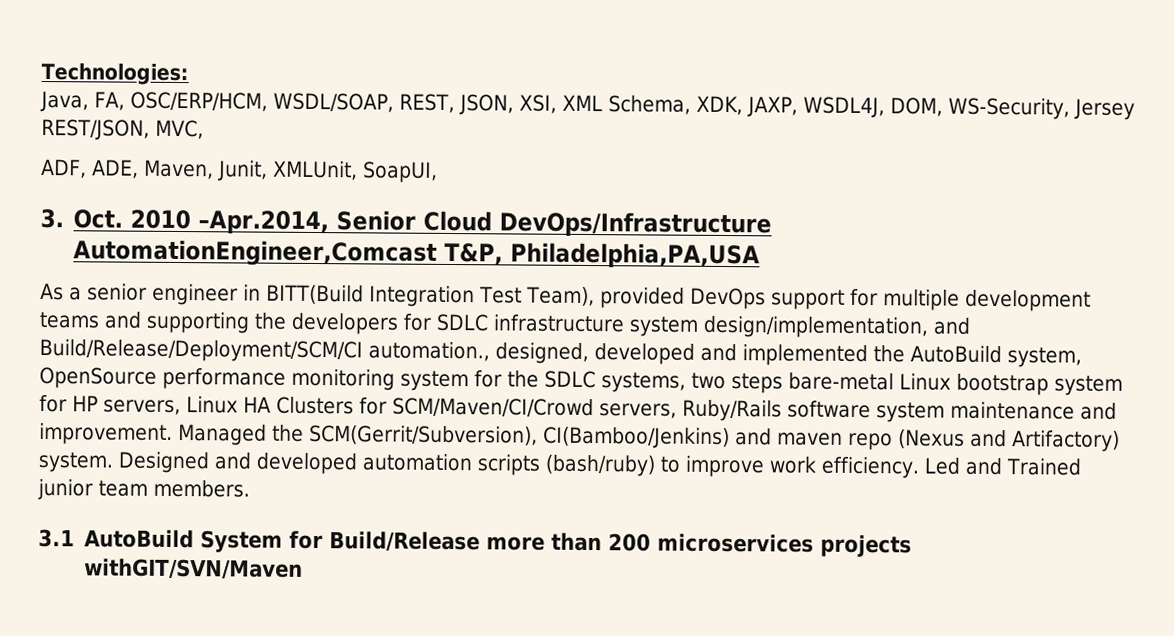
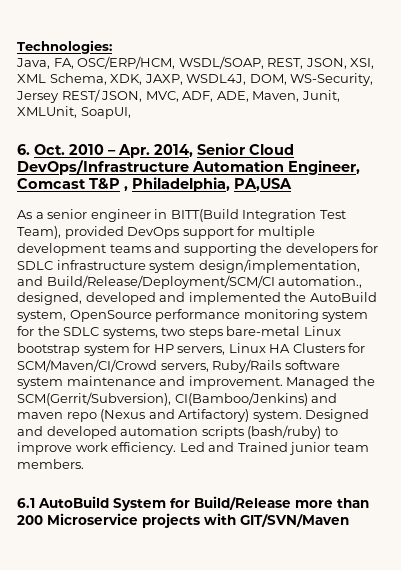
[41,118,150,141] REST/JSON, -> [61,89,143,102] REST/ JSON,
(204, 129) // -> (179, 96) none
[40,208,64,229] 3. -> [17,144,30,155] 6.
[198,210,773,238] [73,239,761,269] –Apr.2014, Senior Cloud DevOps/Infrastructure AutomationEngineer,Comcast T&P, Philadelphia,PA,USA -> [108,143,294,158] [17,160,360,175] [17,177,292,192] – Apr. 2014, Senior Cloud DevOps/Infrastructure Automation Engineer, Comcast T&P , Philadelphia, PA,USA
[38,528,75,548] 3.1 -> [17,498,35,508] 6.1
[657,533,913,558] [84,558,304,580] microservices projects withGIT/SVN/Maven -> [47,513,349,528] Microservice projects with GIT/SVN/Maven

